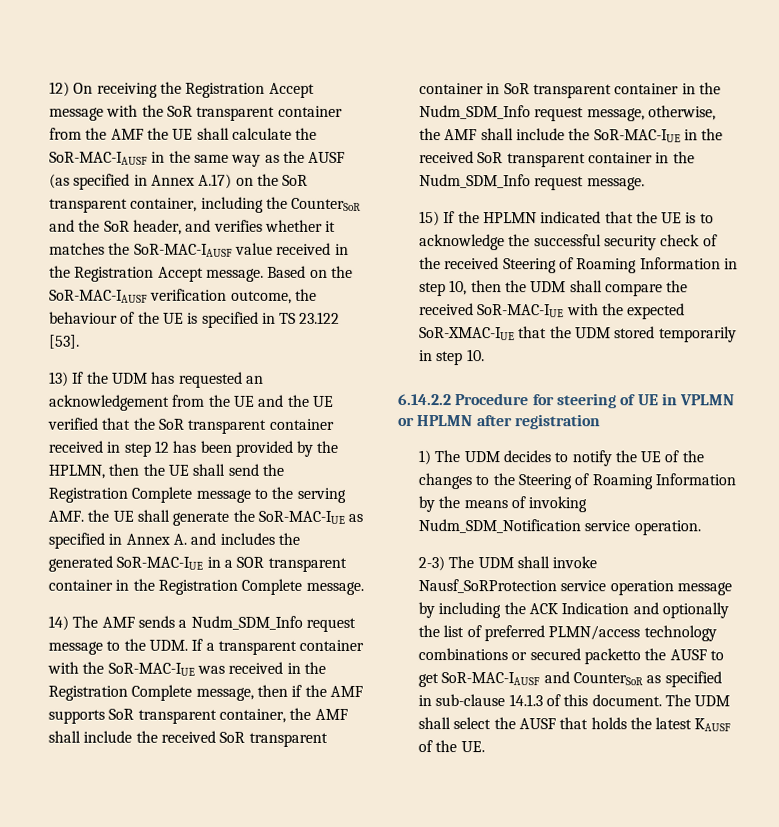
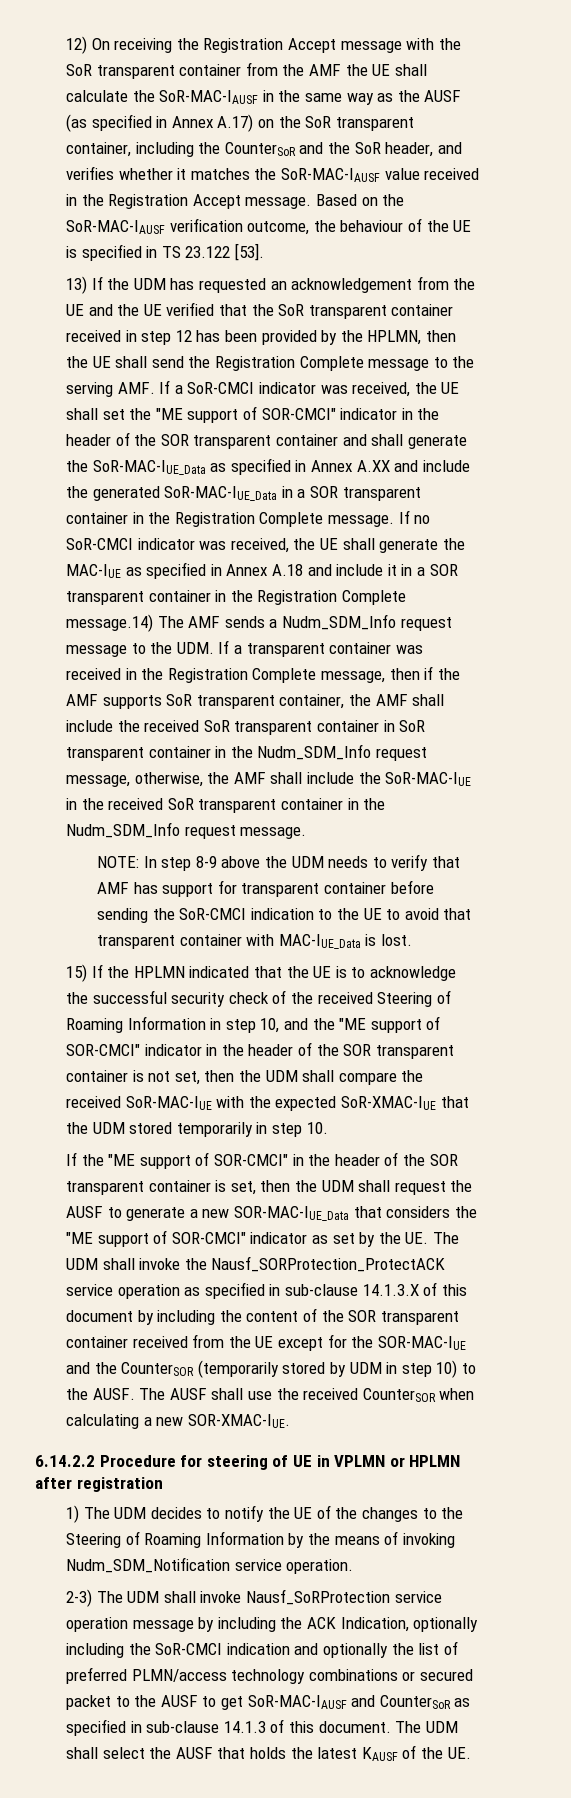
[87,509,364,526] [47,532,275,549] the UE shall generate the SoR-MAC-IUE as specified in Annex A. and includes -> [159,380,460,397] [66,406,440,423] [66,432,467,449] [66,458,470,475] If a SoR-CMCI indicator was received, the UE shall set the "ME support of SOR-CMCI" indicator in the header of the SOR transparent container and shall generate the SoR-MAC-IUE_Data as specified in Annex A.XX and include
[116,556,204,570] SoR-MAC-IUE -> [164,486,278,501] SoR-MAC-IUE_Data
[47,615,69,631] // 14) -> [398,510,431,524] [66,538,465,553] [66,562,458,579] [66,590,406,605] [66,614,154,632] If no SoR-CMCI indicator was received, the UE shall generate the MAC-IUE as specified in Annex A.18 and include it in a SOR transparent container in the Registration Complete message.14)
[46,661,195,676] with the SoR-MAC-IUE -> (392, 648) none
(645, 184) none -> [97,854,460,871] [97,880,434,897] [97,908,472,923] [97,934,412,949] // NOTE: In step 8-9 above the UDM needs to verify that AMF has support for transparent container before sending the SoR-CMCI indication to the UE to avoid that transparent container with MAC-IUE_Data is lost.
(468, 288) none -> [283,1016,441,1033] [66,1042,454,1059] [66,1070,200,1085] and the "ME support of SOR-CMCI" indicator in the header of the SOR transparent container is not set,
(485, 355) none -> [66,1152,458,1169] [66,1180,473,1195] [66,1206,477,1221] [66,1230,459,1247] [66,1256,446,1272] [66,1282,467,1299] [66,1308,459,1325] [66,1334,466,1351] [66,1360,476,1378] [66,1388,475,1402] [66,1414,290,1429] // If the "ME support of SOR-CMCI" in the header of the SOR transparent container is set, then the UDM shall request the AUSF to generate a new SOR-MAC-IUE_Data that considers the "ME support of SOR-CMCI" indicator as set by the UE. The UDM shall invoke the Nausf_SORProtection_ProtectACK service operation as specified in sub-clause 14.1.3.X of this document by including the content of the SOR transparent container received from the UE except for the SOR-MAC-IUE and the CounterSOR (temporarily stored by UDM in step 10) to the AUSF. The AUSF shall use the received CounterSOR when calculating a new SOR-XMAC-IUE.
[561,602,630,615] Indication -> [340,1617,479,1632] [66,1643,290,1658] Indication, optionally including the SoR-CMCI indication
[583,648,641,665] packetto -> [66,1695,130,1710] packet to

